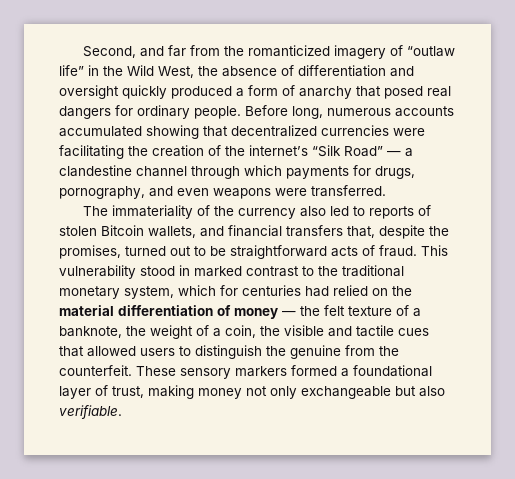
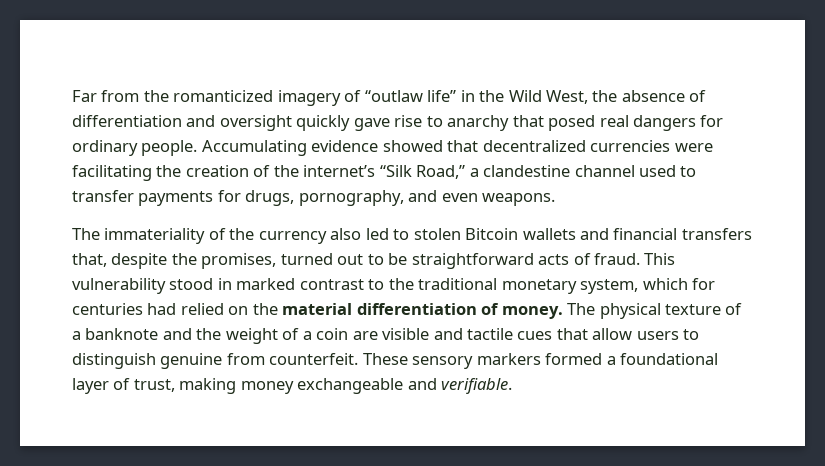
[82,45,186,58] Second, and far -> [72,90,97,102] Far
[171,85,295,99] produced a form of -> [353,115,443,131] gave rise to
[245,105,454,119] [59,125,199,139] Before long, numerous accounts accumulated showing -> [201,140,443,156] Accumulating evidence showed
[344,146,401,157] Road” — -> [416,165,466,179] Road,”
[191,165,282,179] through which -> [639,165,697,177] [72,190,134,202] used to transfer
[213,185,386,199] weapons were transferred. -> [482,193,556,206] weapons.
[368,205,431,219] reports of -> (410, 234) none
[148,226,196,238] wallets, -> [522,228,576,240] wallets
[234,305,345,319] money — the felt -> [501,303,661,319] money. The physical
[59,326,122,338] banknote, -> [85,328,192,340] banknote and
[225,325,280,338] coin, the -> [316,328,378,340] coin are
[87,346,136,357] allowed -> [592,328,633,340] allow
[266,346,286,356] the -> (156, 361) none
[379,346,399,356] the -> (265, 359) none
[246,386,445,399] not only exchangeable but also -> [297,378,437,394] exchangeable and

